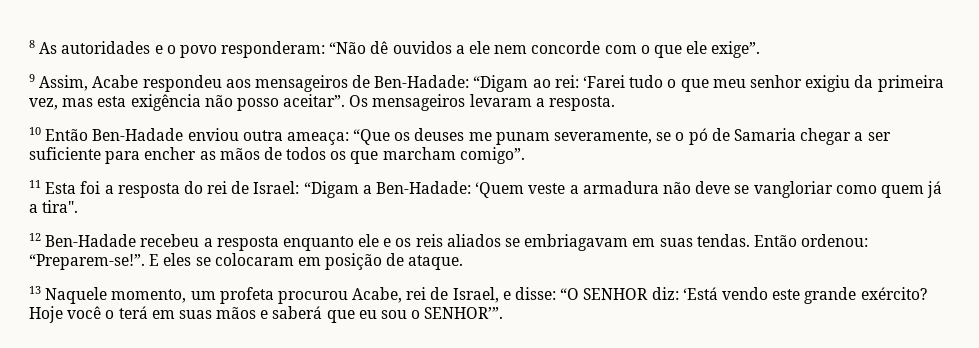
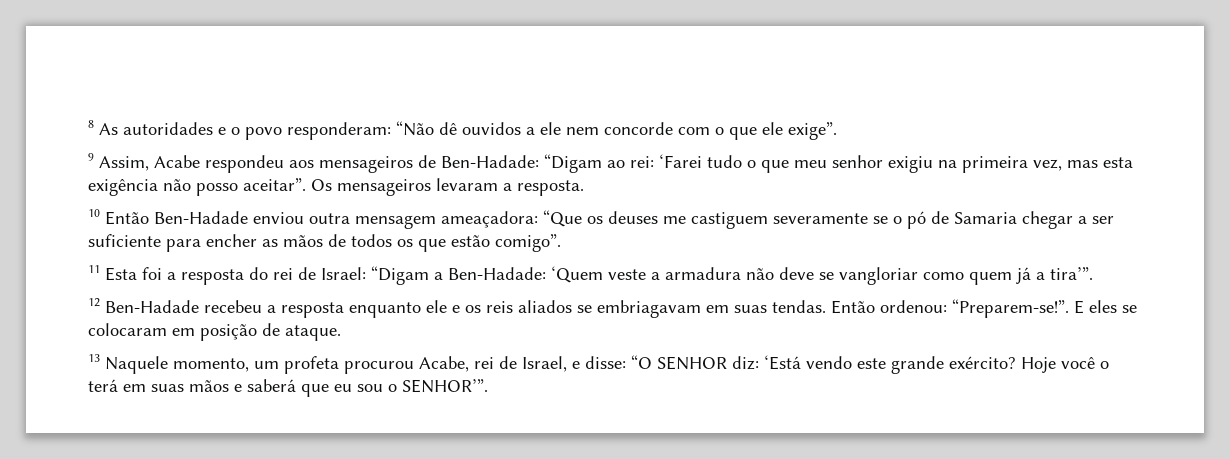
[854,75,874,88] da -> [938,160,957,168] na
[286,132,349,145] ameaça: -> [355,211,538,229] mensagem ameaçadora:
[495,130,653,145] punam severamente, -> [691,212,868,229] castiguem severamente
[382,147,456,160] marcham -> [451,235,490,247] estão
[42,200,79,213] tira". -> [1050,267,1093,280] tira’”.

